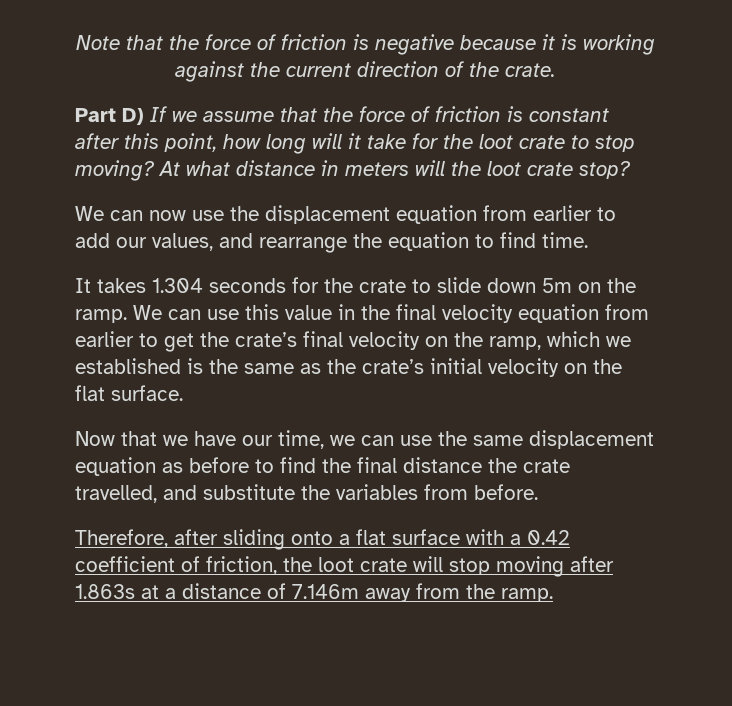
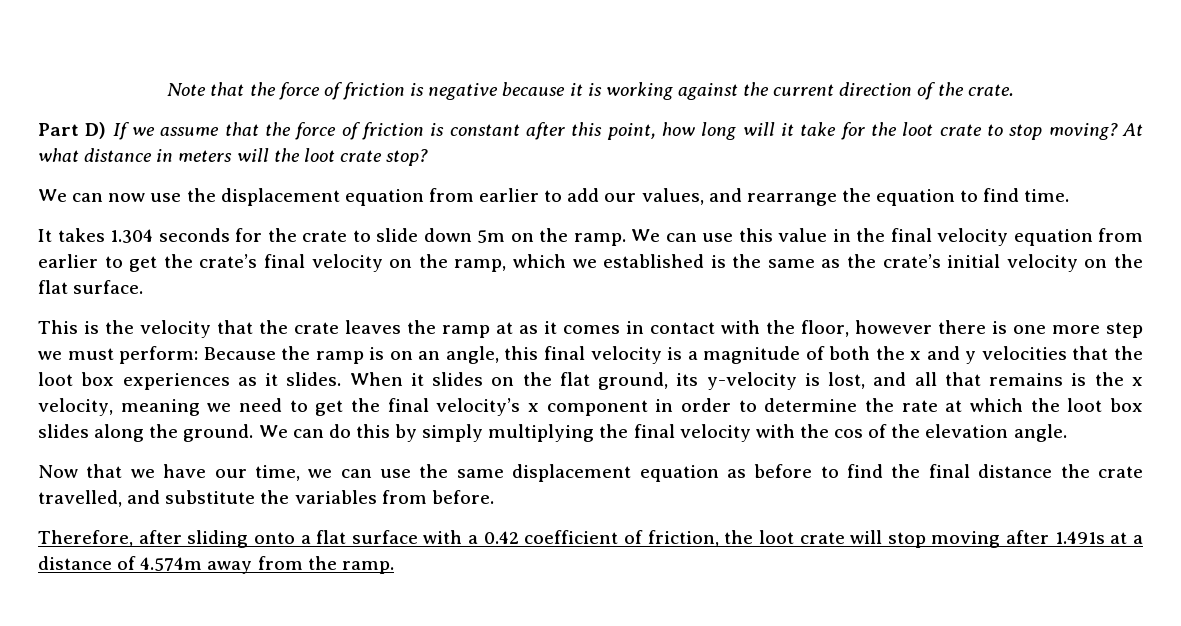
(183, 393) none -> [38,320,1143,338] [38,346,1143,364] [38,372,1143,390] [38,398,1143,416] [38,424,1067,442] // This is the velocity that the crate leaves the ramp at as it comes in contact with the floor, however there is one more step we must perform: Because the ramp is on an angle, this final velocity is a magnitude of both the x and y velocities that the loot box experiences as it slides. When it slides on the flat ground, its y-velocity is lost, and all that remains is the x velocity, meaning we need to get the final velocity’s x component in order to determine the rate at which the loot box slides along the ground. We can do this by simply multiplying the final velocity with the cos of the elevation angle.
[75,584,135,599] 1.863s -> [1054,531,1105,544] 1.491s
[292,584,359,599] 7.146m -> [140,557,203,571] 4.574m

